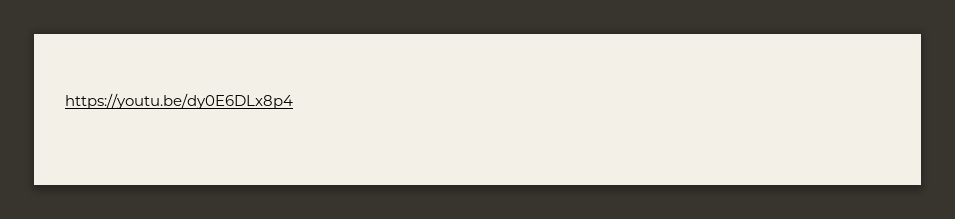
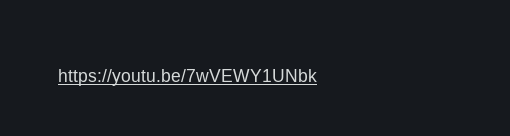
[65,93,293,109] https://youtu.be/dy0E6DLx8p4 -> [58,69,317,86] https://youtu.be/7wVEWY1UNbk

